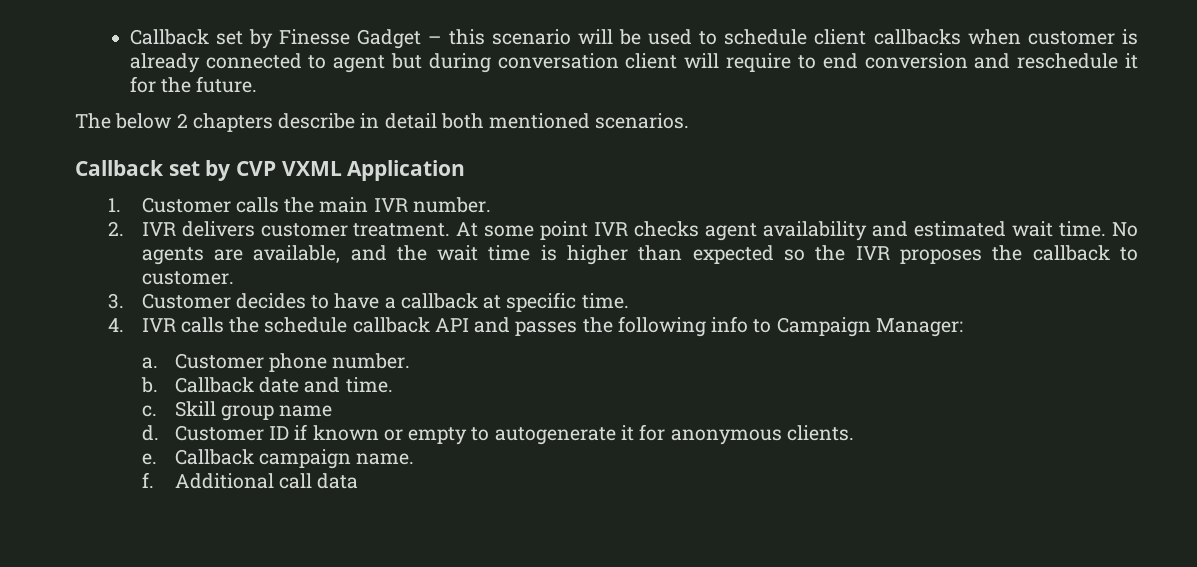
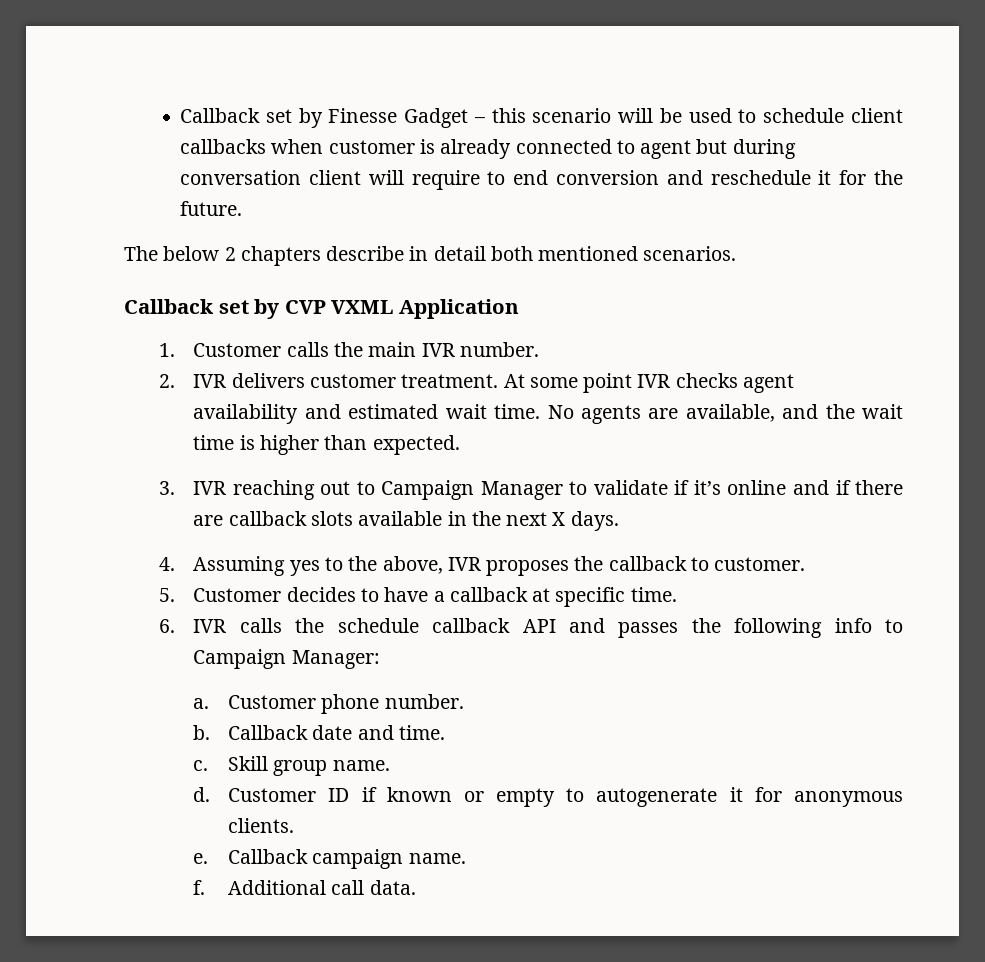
[692,245,846,264] expected so the -> [372,435,460,455] [158,480,903,500] [193,511,619,531] [158,556,443,576] expected. // 3. IVR reaching out to Campaign Manager to validate if it’s online and if there are callback slots available in the next X days. // 4. Assuming yes to the above,
[108,293,125,309] 3. -> [158,588,175,602] 5.
[108,318,125,332] 4. -> [158,619,175,633] 6.
[279,405,333,417] name -> [332,760,390,771] name.
[317,473,359,489] data -> [369,880,416,895] data.

